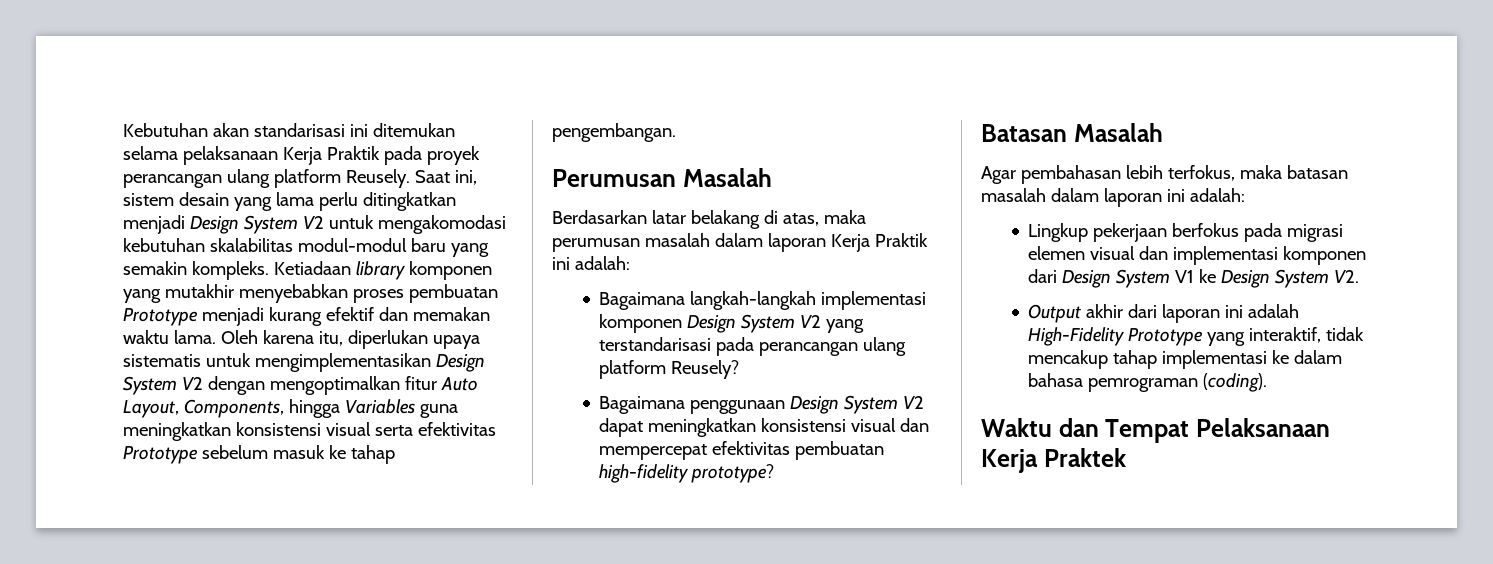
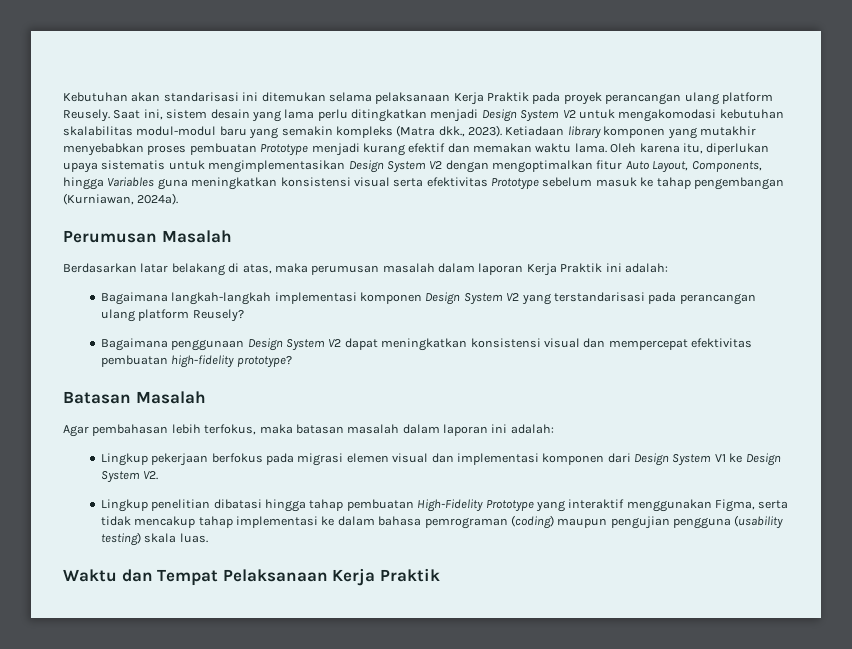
[191,261,269,280] kompleks. -> [335,125,502,138] kompleks (Matra dkk., 2023).
[552,123,676,142] pengembangan. -> [693,177,784,190] [63,193,179,205] pengembangan (Kurniawan, 2024a).
[1028,304,1300,323] [1028,327,1322,346] Output akhir dari laporan ini adalah High-Fidelity Prototype yang interaktif, -> [100,499,789,512] Lingkup penelitian dibatasi hingga tahap pembuatan High-Fidelity Prototype yang interaktif menggunakan Figma, serta
[1203,373,1268,392] (coding). -> [510,515,784,529] [100,532,208,546] (coding) maupun pengujian pengguna (usability testing) skala luas.
[1043,448,1126,467] Praktek -> [379,568,440,582] Praktik

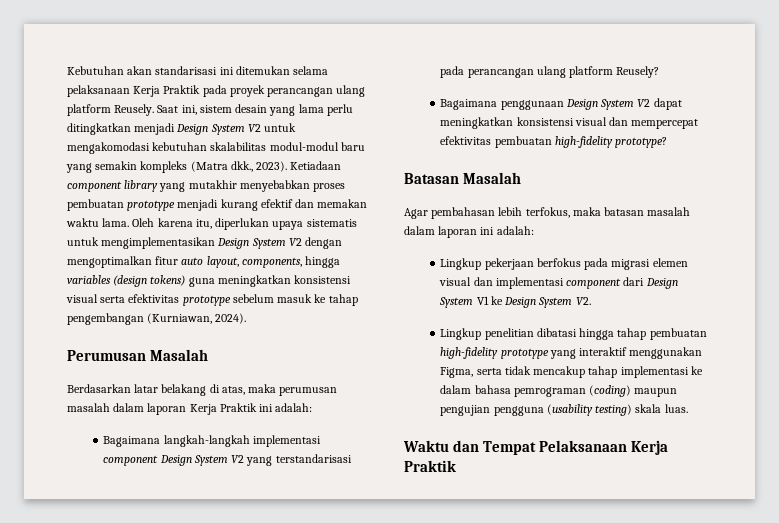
[567,126,666,139] library komponen -> [67,180,159,192] component library
[260,144,309,156] Prototype -> [127,200,176,211] prototype
[625,161,762,173] [63,177,155,190] Auto Layout, Components, hingga Variables -> [181,256,341,268] [67,275,186,287] auto layout, components, hingga variables (design tokens)
[491,178,539,190] Prototype -> [182,295,231,306] prototype
[137,193,179,205] 2024a). -> [215,313,247,324] 2024).
[360,292,423,304] komponen -> [103,455,159,466] component
[542,453,605,465] komponen -> [566,278,622,289] component
[417,499,534,512] High-Fidelity Prototype -> [440,347,549,359] high-fidelity prototype

